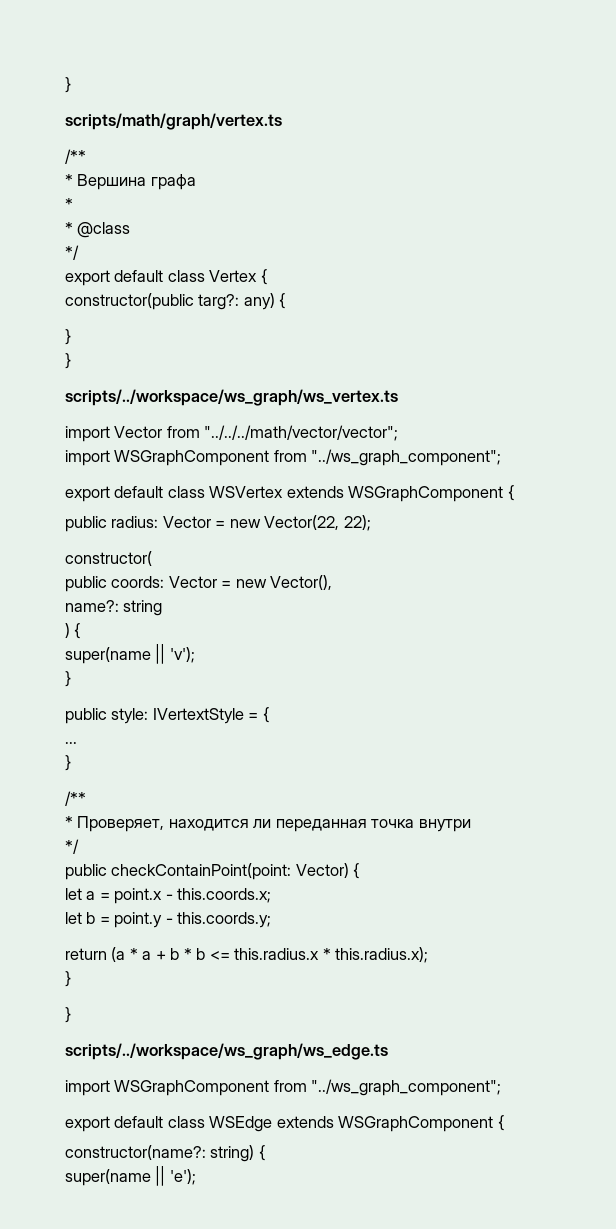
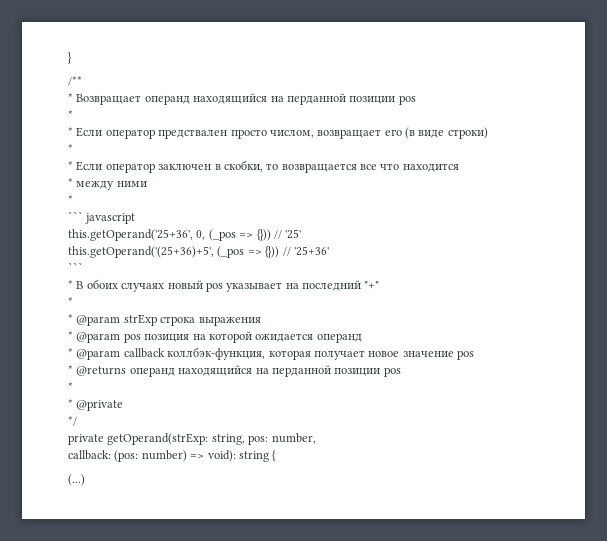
[65,77,71,93] [65,113,282,130] [65,149,86,164] [65,174,196,190] [65,198,73,210] [65,222,131,238] [65,245,79,260] [65,269,267,286] [65,293,286,310] [65,329,71,345] [65,353,71,369] [65,389,398,406] [65,425,399,442] [65,449,502,466] [65,485,514,502] [65,515,371,532] [65,551,152,566] [65,575,333,592] [65,600,163,616] [65,623,81,639] [65,644,195,664] [65,671,71,687] [65,707,269,724] [65,742,77,744] [65,755,71,771] [65,791,86,806] [65,816,471,832] [65,839,79,854] [65,863,360,880] [65,888,272,904] [65,912,272,928] [65,947,429,963] [65,971,71,987] [65,1007,71,1023] [65,1043,388,1060] [65,1079,502,1096] [65,1115,504,1132] [65,1145,265,1162] [65,1166,196,1186] } // scripts/math/graph/vertex.ts // /** // * Вершина графа // * // * @class // */ // export default class Vertex { // constructor(public targ?: any) { // } // } // scripts/../workspace/ws_graph/ws_vertex.ts // import Vector from "../../../math/vector/vector"; // import WSGraphComponent from "../ws_graph_component"; // export default class WSVertex extends WSGraphComponent { // public radius: Vector = new Vector(22, 22); // constructor( // public coords: Vector = new Vector(), // name?: string // ) { // super(name || 'v'); // } // public style: IVertextStyle = { // ... // } // /** // * Проверяет, находится ли переданная точка внутри // */ // public checkContainPoint(point: Vector) { // let a = point.x - this.coords.x; // let b = point.y - this.coords.y; // return (a * a + b * b <= this.radius.x * this.radius.x); // } // } // scripts/../workspace/ws_graph/ws_edge.ts // import WSGraphComponent from "../ws_graph_component"; // export default class WSEdge extends WSGraphComponent { // constructor(name?: string) { // super(name || 'e'); -> [68,52,72,64] [68,76,82,86] [68,93,416,105] [68,110,73,119] [68,127,488,139] [68,144,73,153] [68,160,459,173] [68,178,147,190] [68,195,73,204] [68,211,136,224] [68,229,302,241] [68,246,329,258] [68,262,83,272] [68,279,380,292] [68,297,73,306] [68,314,261,326] [68,331,362,343] [68,347,474,360] [68,365,401,377] [68,382,73,391] [68,399,124,411] [68,416,77,426] [68,433,316,445] [68,450,277,462] [68,474,85,486] } // /** // * Возвращает операнд находящийся на перданной позиции pos // * // * Если оператор предствален просто числом, возвращает его (в виде строки) // * // * Если оператор заключен в скобки, то возвращается все что находится // * между ними // * // ``` javascript // this.getOperand('25+36', 0, (_pos => {})) // '25' // this.getOperand('(25+36)+5', (_pos => {})) // '25+36' // ``` // * В обоих случаях новый pos указывает на последний "+" // * // * @param strExp строка выражения // * @param pos позиция на которой ожидается операнд // * @param callback коллбэк-функция, которая получает новое значение pos // * @returns операнд находящийся на перданной позиции pos // * // * @private // */ // private getOperand(strExp: string, pos: number, // callback: (pos: number) => void): string { // (...)

